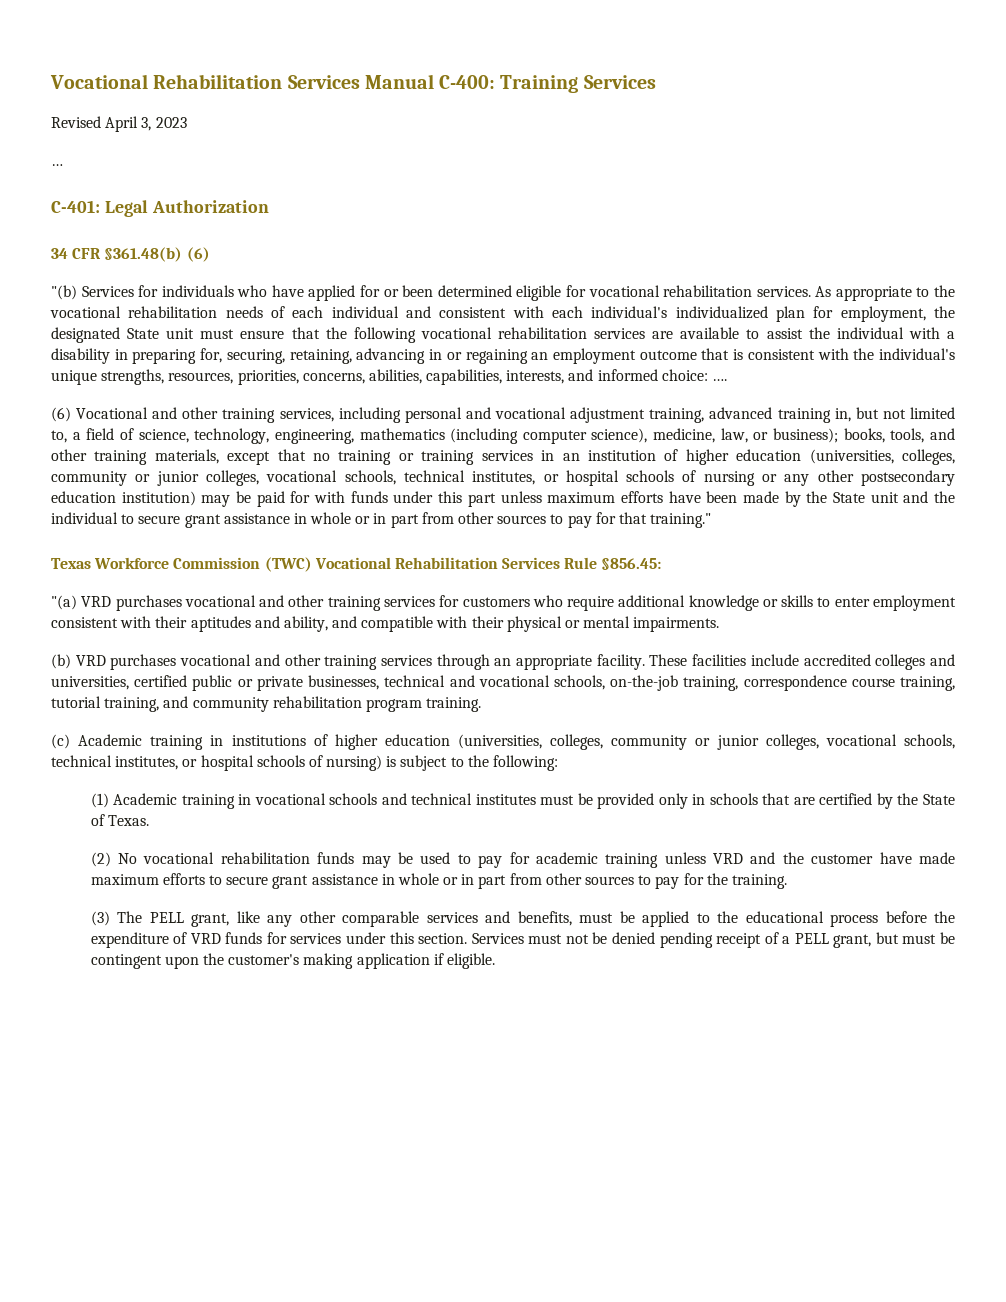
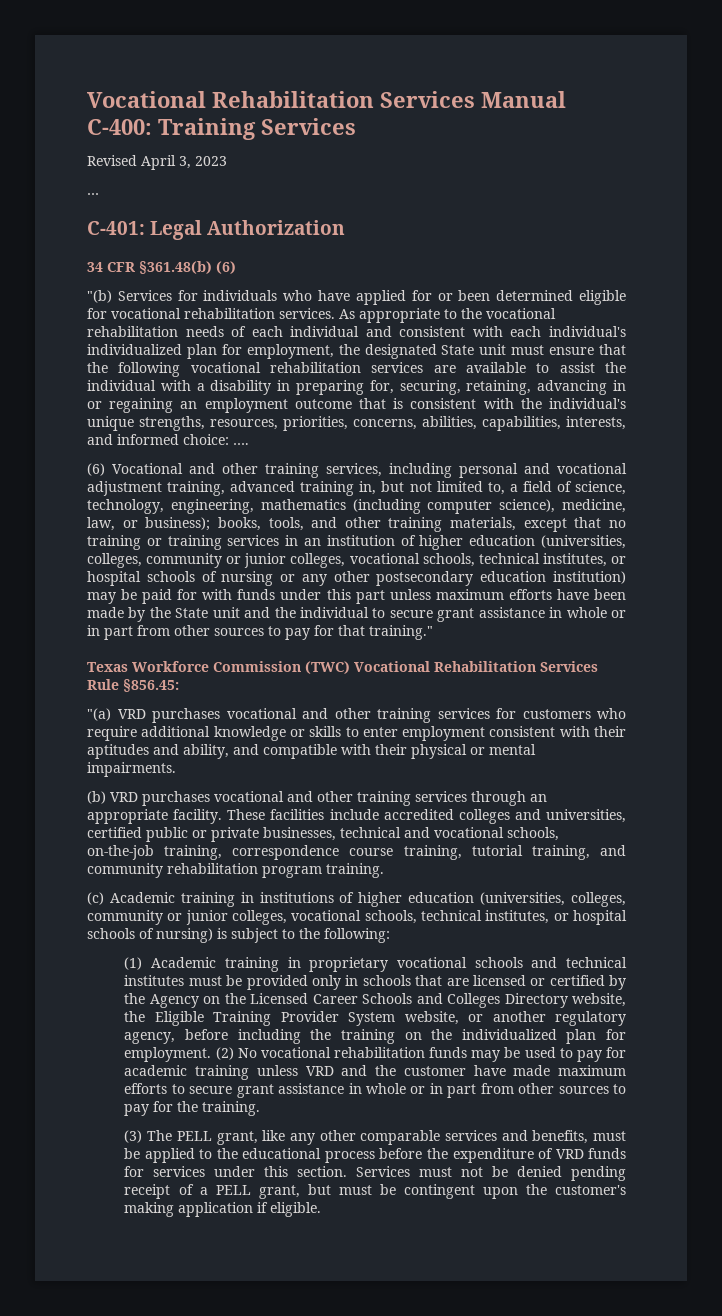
(252, 799) none -> [309,957,389,972] proprietary
(815, 801) none -> [472,975,546,986] licensed or
[922,794,955,805] [90,814,149,826] State of Texas. // -> [149,993,627,1008] [124,1011,627,1026] [124,1029,627,1044] [124,1047,212,1062] Agency on the Licensed Career Schools and Colleges Directory website, the Eligible Training Provider System website, or another regulatory agency, before including the training on the individualized plan for employment.

